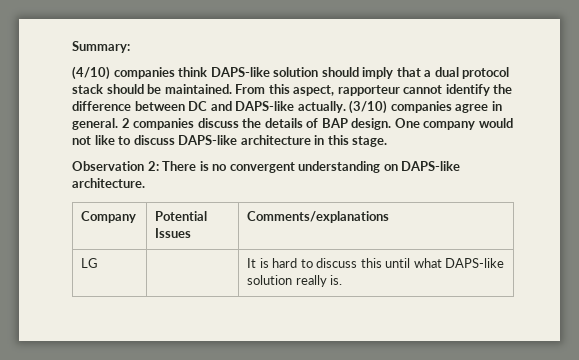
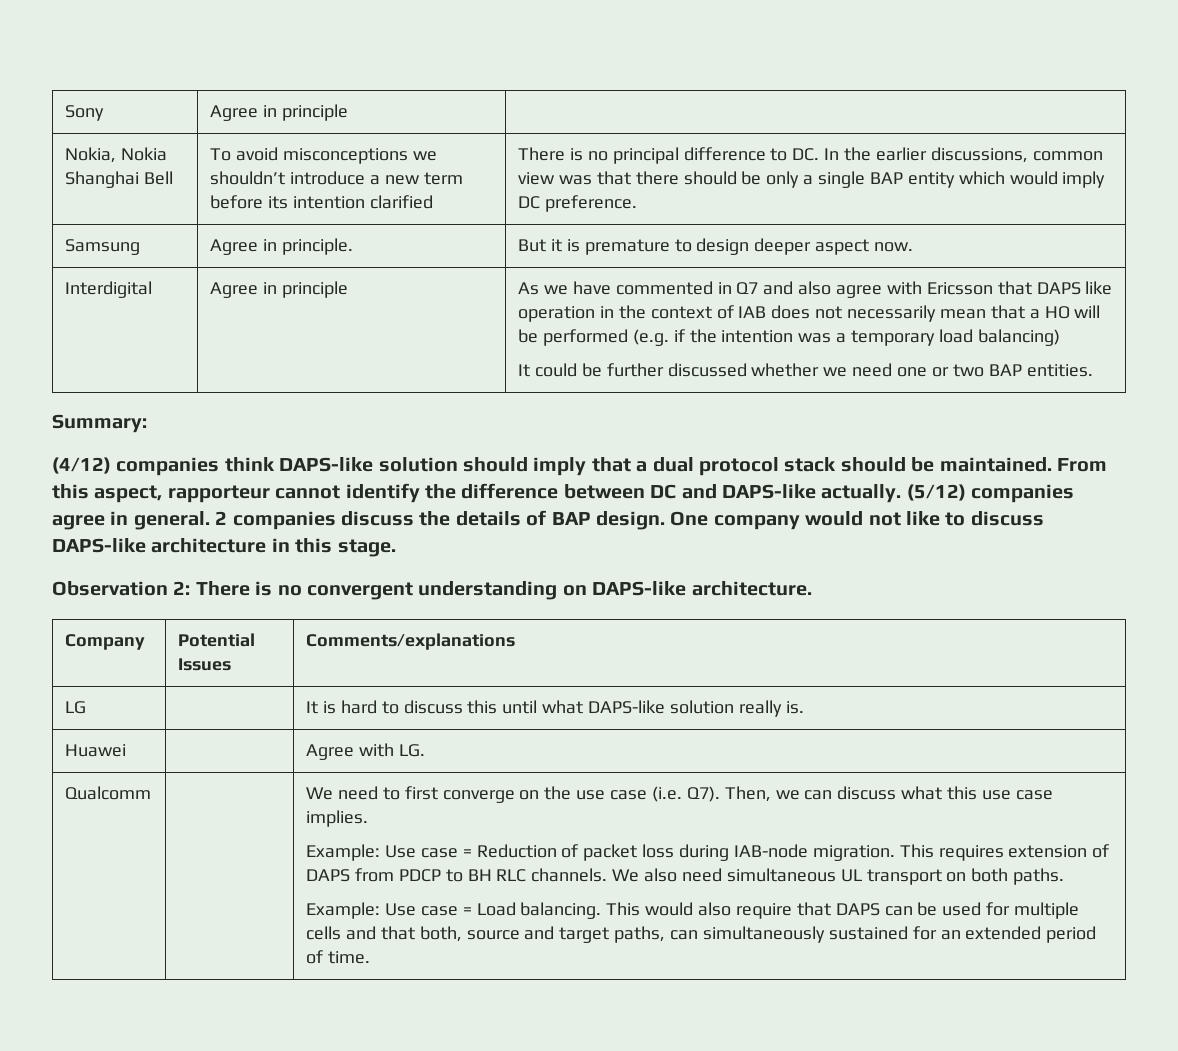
(72, 47) none -> [65,105,105,121] [210,104,348,121] [65,147,168,163] [65,171,174,188] [210,147,437,164] [210,171,463,185] [210,195,433,209] [518,147,1103,164] [518,171,1106,188] [518,195,638,212] [65,239,141,255] [210,238,353,255] [518,238,914,255] [65,281,153,298] [210,281,348,298] [518,281,1113,298] [518,305,1101,322] [518,329,1060,346] [518,363,1093,377] Sony | Agree in principle | // Nokia, Nokia Shanghai Bell | To avoid misconceptions we shouldn’t introduce a new term before its intention clarified | There is no principal difference to DC. In the earlier discussions, common view was that there should be only a single BAP entity which would imply DC preference. // Samsung | Agree in principle. | But it is premature to design deeper aspect now. // Interdigital | Agree in principle | As we have commented in Q7 and also agree with Ericsson that DAPS like operation in the context of IAB does not necessarily mean that a HO will be performed (e.g. if the intention was a temporary load balancing) // It could be further discussed whether we need one or two BAP entities. //
[72,66,110,80] (4/10) -> [52,457,111,474] (4/12)
[349,100,388,114] (3/10) -> [906,484,966,501] (5/12)
(343, 280) none -> [65,744,127,757] [306,743,425,760] [65,786,152,800] [306,786,1053,803] [306,810,369,827] [306,844,1110,861] [306,868,1065,885] [306,902,1079,919] [306,926,1097,943] [306,950,371,964] // Huawei | | Agree with LG. // Qualcomm | | We need to first converge on the use case (i.e. Q7). Then, we can discuss what this use case implies. // Example: Use case = Reduction of packet loss during IAB-node migration. This requires extension of DAPS from PDCP to BH RLC channels. We also need simultaneous UL transport on both paths. // Example: Use case = Load balancing. This would also require that DAPS can be used for multiple cells and that both, source and target paths, can simultaneously sustained for an extended period of time.

